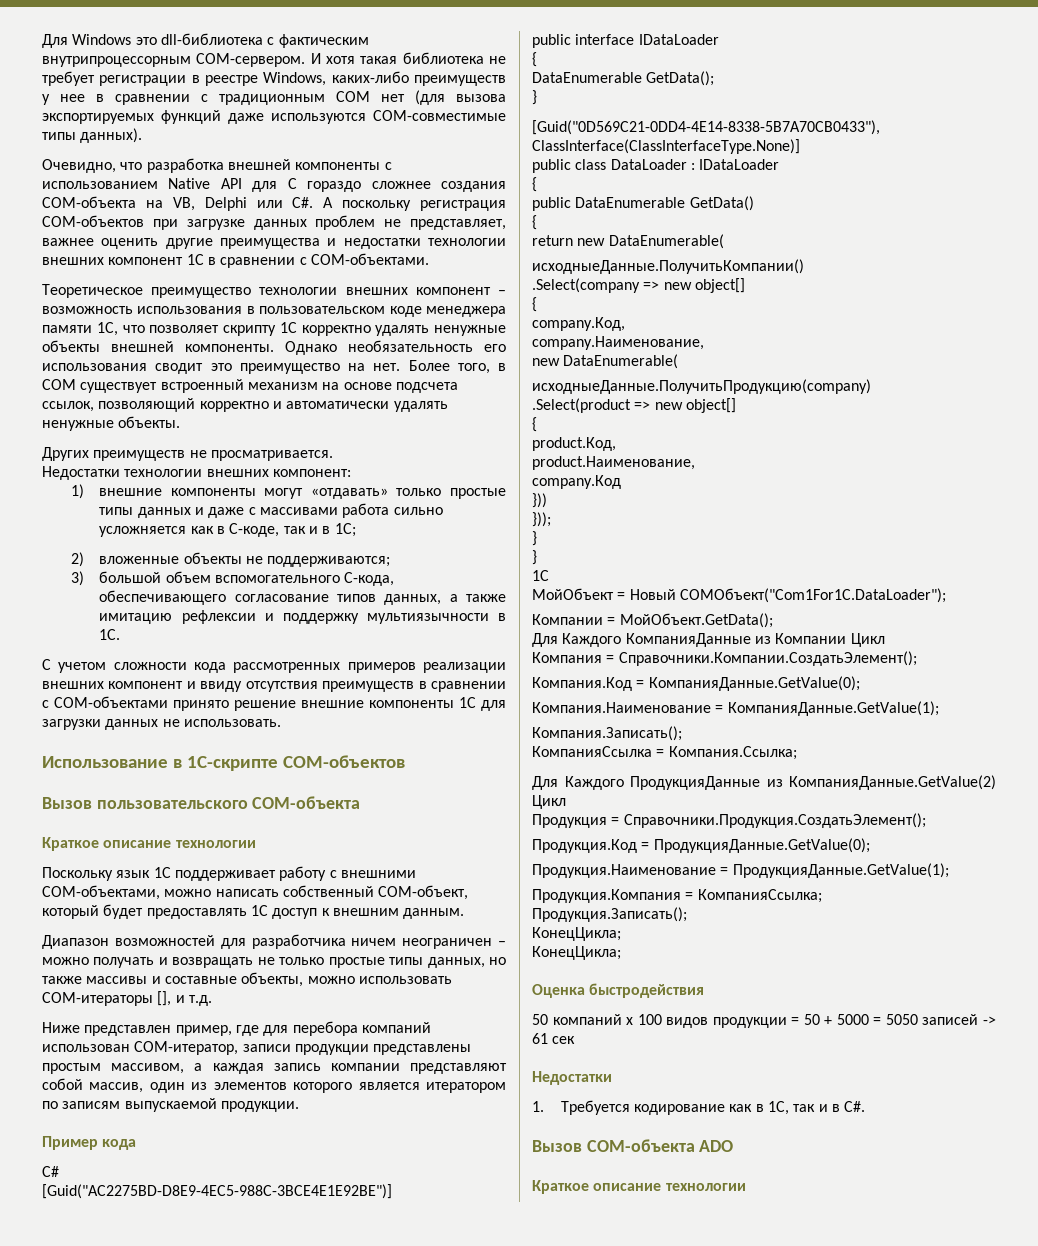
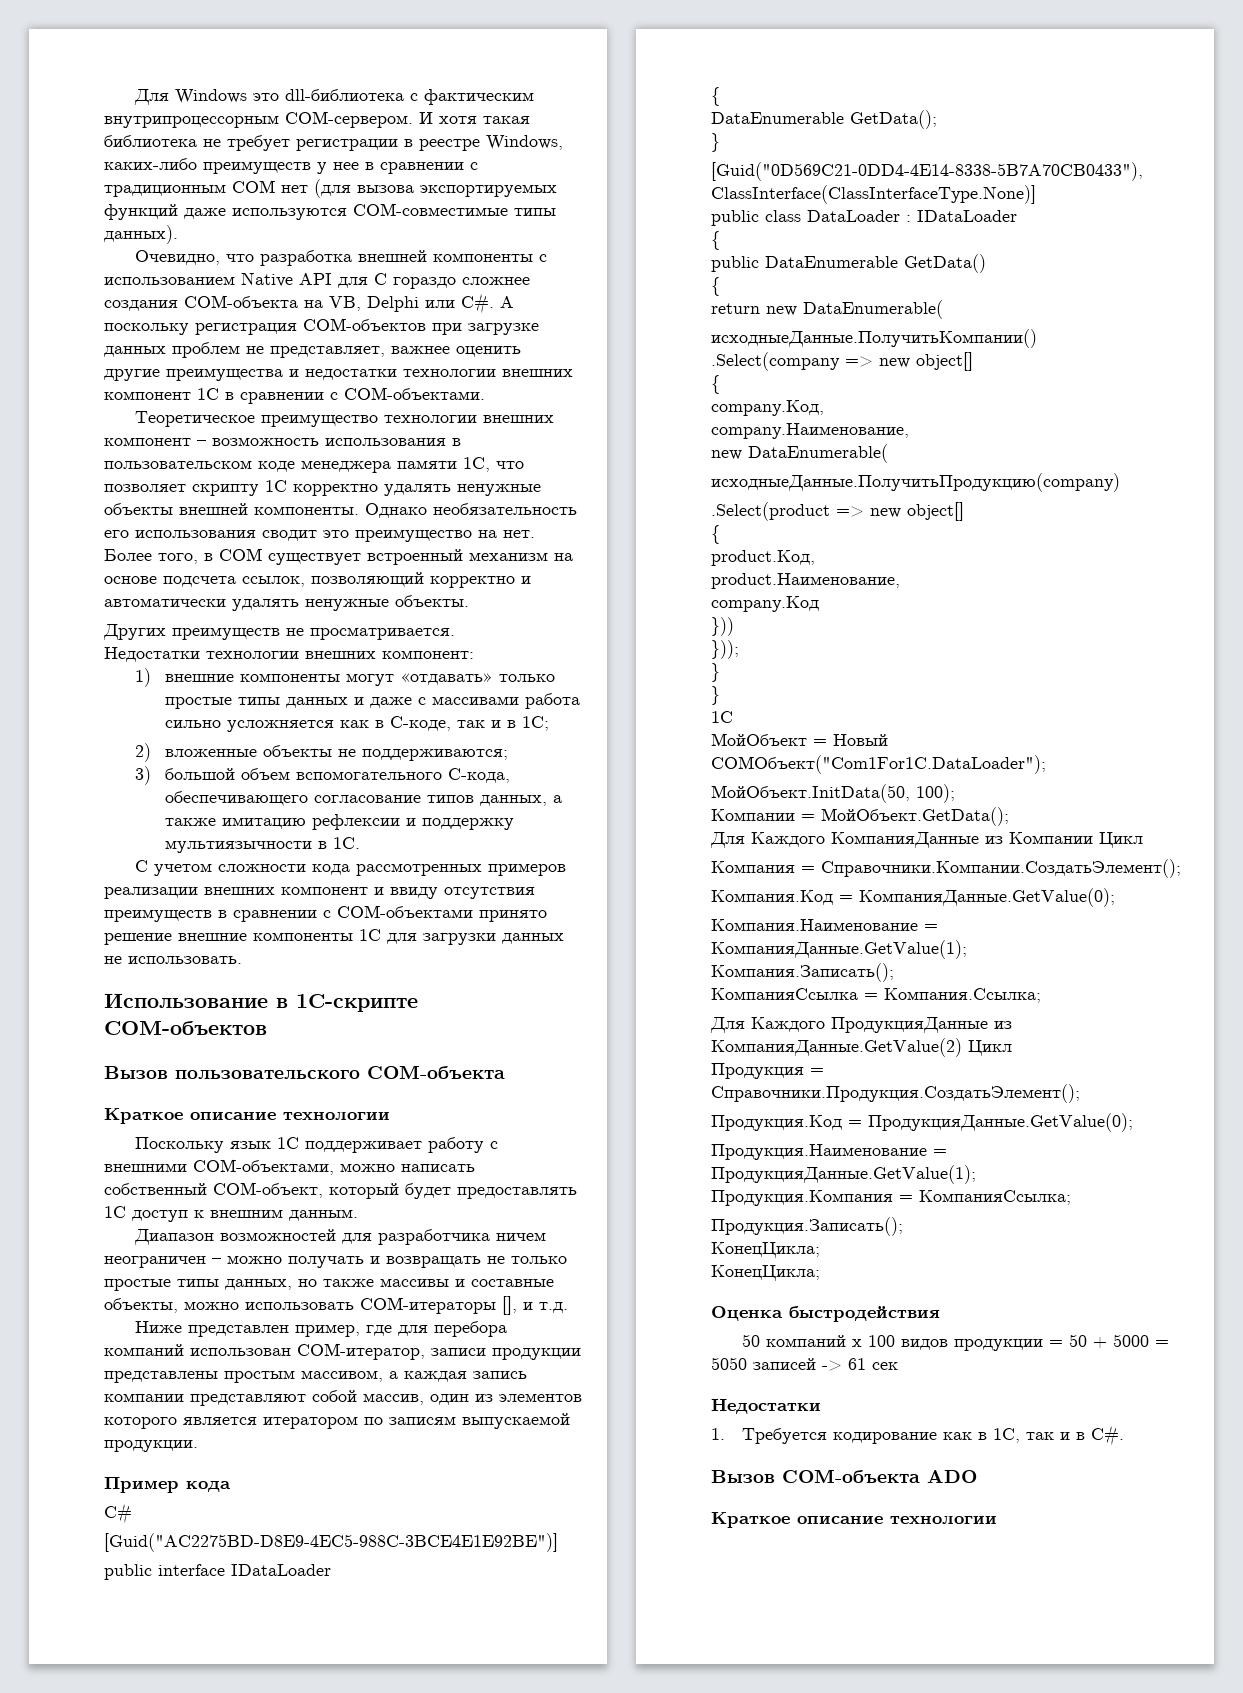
(946, 595) none -> [711,784,955,803] // МойОбъект.InitData(50, 100);

